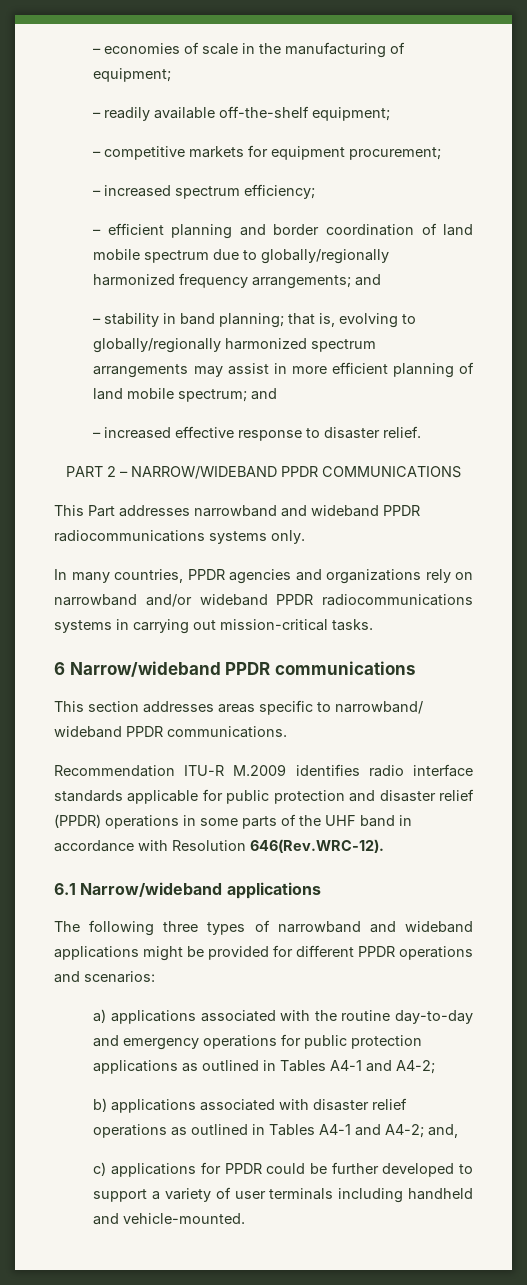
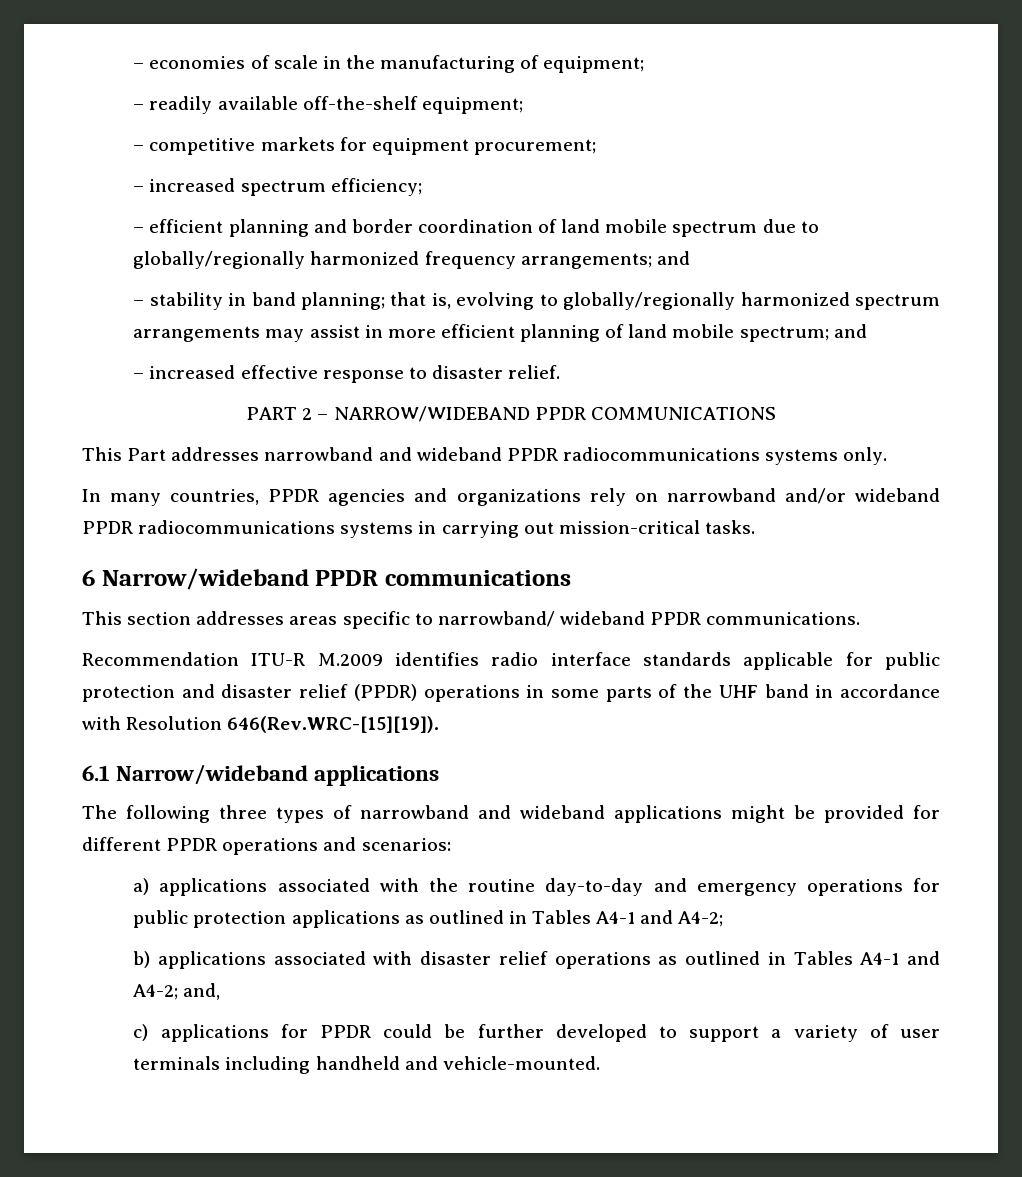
[250,839,384,853] 646(Rev.WRC-12). -> [227,716,440,733] 646(Rev.WRC-[15][19]).

